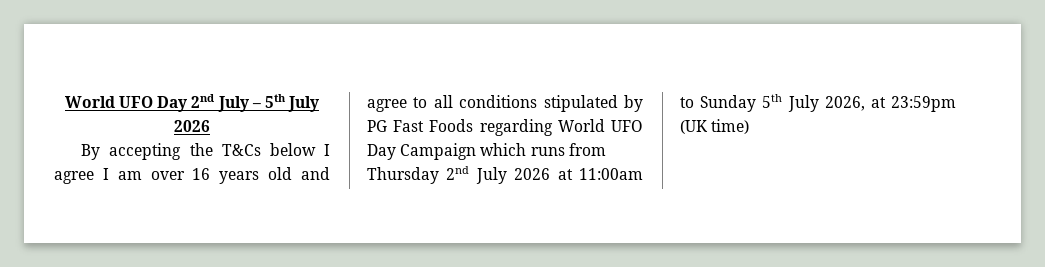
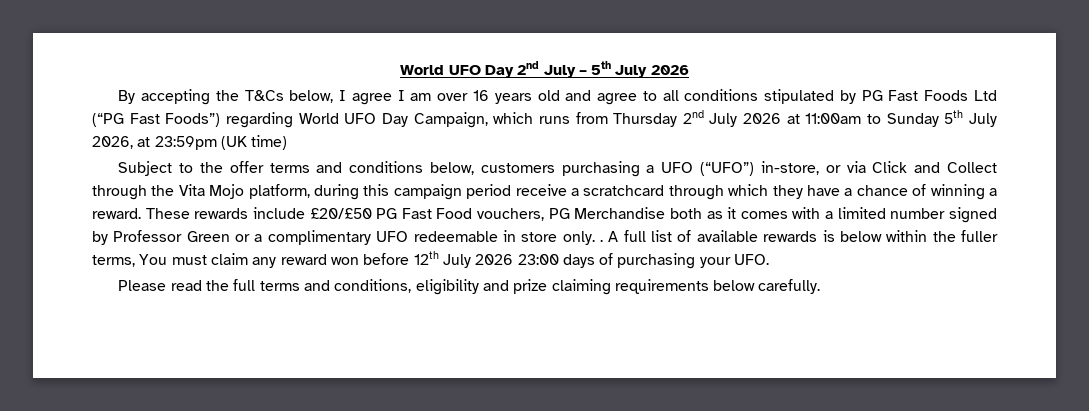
[269,143,316,156] below -> [289,90,334,103] below,
(474, 125) none -> [974,90,998,101] [92,113,221,127] Ltd (“PG Fast Foods”)
[400,143,477,160] Campaign -> [413,112,488,128] Campaign,
(750, 126) none -> [118,161,998,177] [92,184,997,200] [92,207,998,223] [92,230,999,245] [92,251,770,269] [118,279,821,295] // Subject to the offer terms and conditions below, customers purchasing a UFO (“UFO”) in-store, or via Click and Collect through the Vita Mojo platform, during this campaign period receive a scratchcard through which they have a chance of winning a reward. These rewards include £20/£50 PG Fast Food vouchers, PG Merchandise both as it comes with a limited number signed by Professor Green or a complimentary UFO redeemable in store only. . A full list of available rewards is below within the fuller terms, You must claim any reward won before 12th July 2026 23:00 days of purchasing your UFO. // Please read the full terms and conditions, eligibility and prize claiming requirements below carefully.

